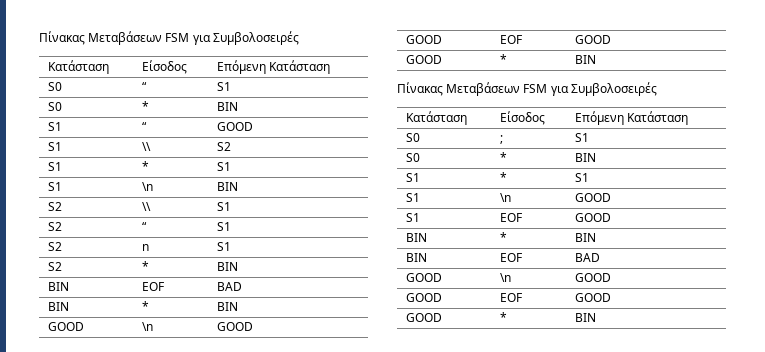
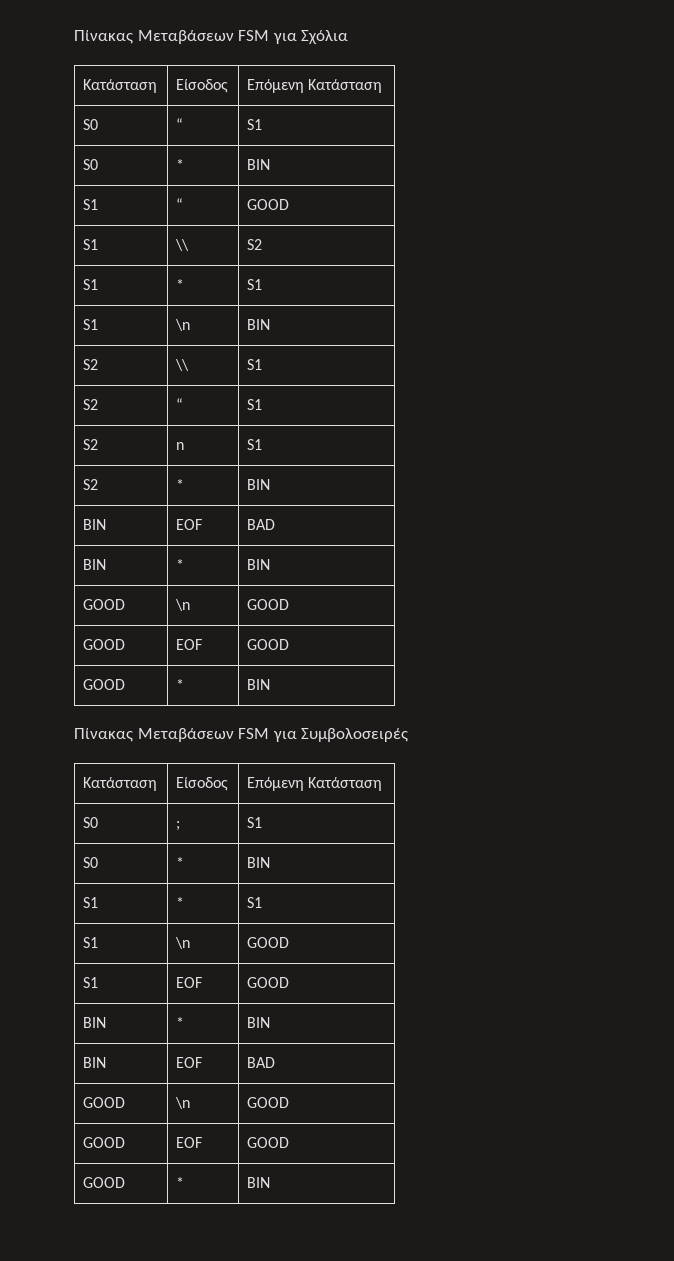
[39,31,299,45] Πίνακας Μεταβάσεων FSM για Συμβολοσειρές -> [74,30,349,44] Πίνακας Μεταβάσεων FSM για Σχόλια

